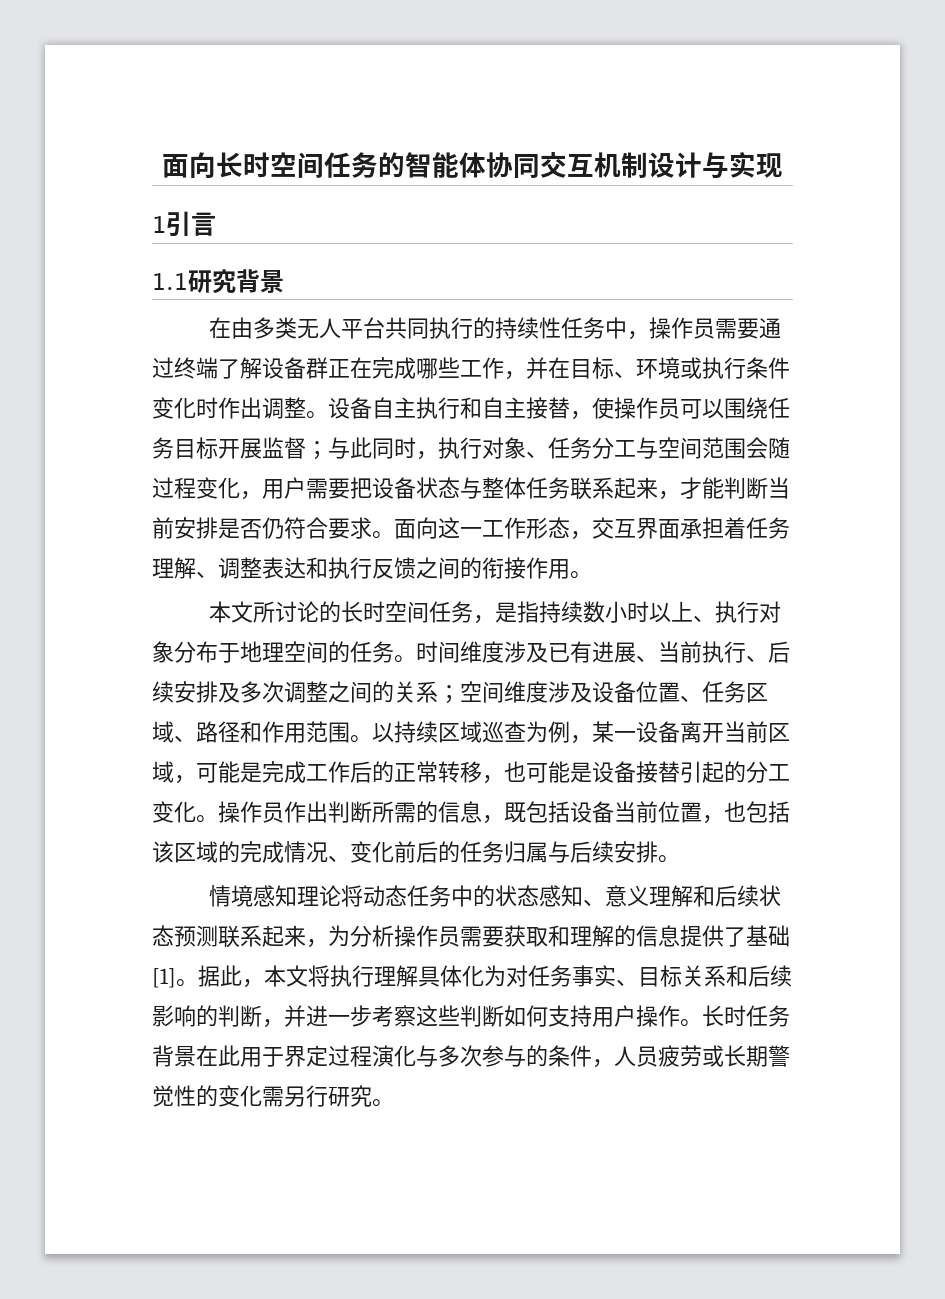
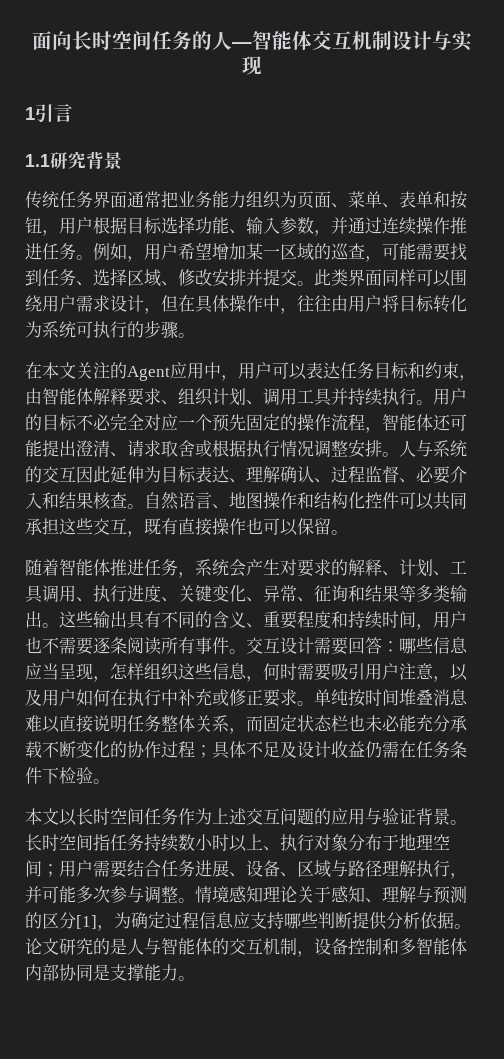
[405,152,540,179] 智能体协同 -> [212,31,312,50] 人—智能体
[208,317,781,340] [152,357,790,380] [152,397,790,420] [152,437,790,460] [152,477,790,500] [152,517,790,540] [152,557,570,579] 在由多类无人平台共同执行的持续性任务中，操作员需要通过终端了解设备群正在完成哪些工作，并在目标、环境或执行条件变化时作出调整。设备自主执行和自主接替，使操作员可以围绕任务目标开展监督；与此同时，执行对象、任务分工与空间范围会随过程变化，用户需要把设备状态与整体任务联系起来，才能判断当前安排是否仍符合要求。面向这一工作形态，交互界面承担着任务理解、调整表达和执行反馈之间的衔接作用 -> [25,191,467,209] [25,216,467,236] [25,242,467,262] [25,268,467,287] [25,295,467,314] [25,320,195,339] [25,362,476,381] [25,388,467,406] [25,414,467,433] [25,440,467,458] [25,466,467,484] [25,492,467,510] [25,518,348,537] [25,559,467,578] [25,585,467,603] [25,611,467,630] [25,637,468,655] [25,663,468,682] [25,688,468,707] [25,714,467,734] [25,741,467,759] [25,767,93,784] 传统任务界面通常把业务能力组织为页面、菜单、表单和按钮，用户根据目标选择功能、输入参数，并通过连续操作推进任务。例如，用户希望增加某一区域的巡查，可能需要找到任务、选择区域、修改安排并提交。此类界面同样可以围绕用户需求设计，但在具体操作中，往往由用户将目标转化为系统可执行的步骤。 // 在本文关注的Agent应用中，用户可以表达任务目标和约束，由智能体解释要求、组织计划、调用工具并持续执行。用户的目标不必完全对应一个预先固定的操作流程，智能体还可能提出澄清、请求取舍或根据执行情况调整安排。人与系统的交互因此延伸为目标表达、理解确认、过程监督、必要介入和结果核查。自然语言、地图操作和结构化控件可以共同承担这些交互，既有直接操作也可以保留。 // 随着智能体推进任务，系统会产生对要求的解释、计划、工具调用、执行进度、关键变化、异常、征询和结果等多类输出。这些输出具有不同的含义、重要程度和持续时间，用户也不需要逐条阅读所有事件。交互设计需要回答：哪些信息应当呈现，怎样组织这些信息，何时需要吸引用户注意，以及用户如何在执行中补充或修正要求。单纯按时间堆叠消息难以直接说明任务整体关系，而固定状态栏也未必能充分承载不断变化的协作过程；具体不足及设计收益仍需在任务条件下检验
[252,601,539,624] 所讨论的长时空间任务，是指 -> [59,808,467,826] [25,834,144,851] 以长时空间任务作为上述交互问题的应用与验证背景。长时空间指任务
[328,641,790,663] [152,681,768,704] [152,721,790,744] [152,761,790,784] [152,801,790,824] [152,841,680,863] [208,885,781,907] [152,925,790,948] [152,965,792,988] [152,1005,790,1028] [152,1045,790,1068] [152,1085,372,1107] 的任务。时间维度涉及已有进展、当前执行、后续安排及多次调整之间的关系；空间维度涉及设备位置、任务区域、路径和作用范围。以持续区域巡查为例，某一设备离开当前区域，可能是完成工作后的正常转移，也可能是设备接替引起的分工变化。操作员作出判断所需的信息，既包括设备当前位置，也包括该区域的完成情况、变化前后的任务归属与后续安排。 // 情境感知理论将动态任务中的状态感知、意义理解和后续状态预测联系起来，为分析操作员需要获取和理解的信息提供了基础[1]。据此，本文将执行理解具体化为对任务事实、目标关系和后续影响的判断，并进一步考察这些判断如何支持用户操作。长时任务背景在此用于界定过程演化与多次参与的条件，人员疲劳或长期警觉性的变化需另行研究 -> [42,860,467,879] [25,886,467,904] [25,912,471,931] [25,938,467,957] [25,964,178,982] ；用户需要结合任务进展、设备、区域与路径理解执行，并可能多次参与调整。情境感知理论关于感知、理解与预测的区分[1]，为确定过程信息应支持哪些判断提供分析依据。论文研究的是人与智能体的交互机制，设备控制和多智能体内部协同是支撑能力

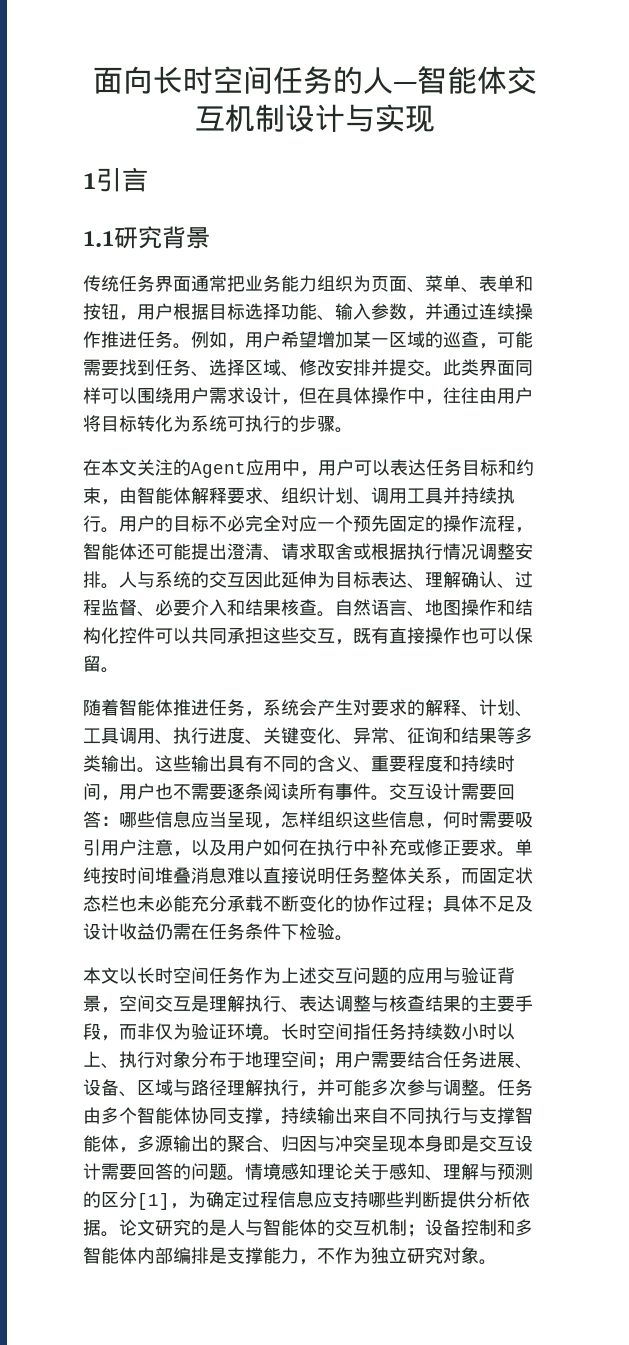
(450, 816) none -> [101,995,533,1013] [83,1023,263,1041] ，空间交互是理解执行、表达调整与核查结果的主要手段，而非仅为验证环境
(195, 900) none -> [497,1079,533,1096] [83,1107,533,1125] [83,1135,533,1153] [83,1163,245,1181] 任务由多个智能体协同支撑，持续输出来自不同执行与支撑智能体，多源输出的聚合、归因与冲突呈现本身即是交互设计需要回答的问题。
[297,951,314,957] ， -> [407,1224,425,1237] ；
[59,964,93,981] 协同 -> [173,1247,209,1264] 编排
(178, 972) none -> [299,1247,479,1265] ，不作为独立研究对象

